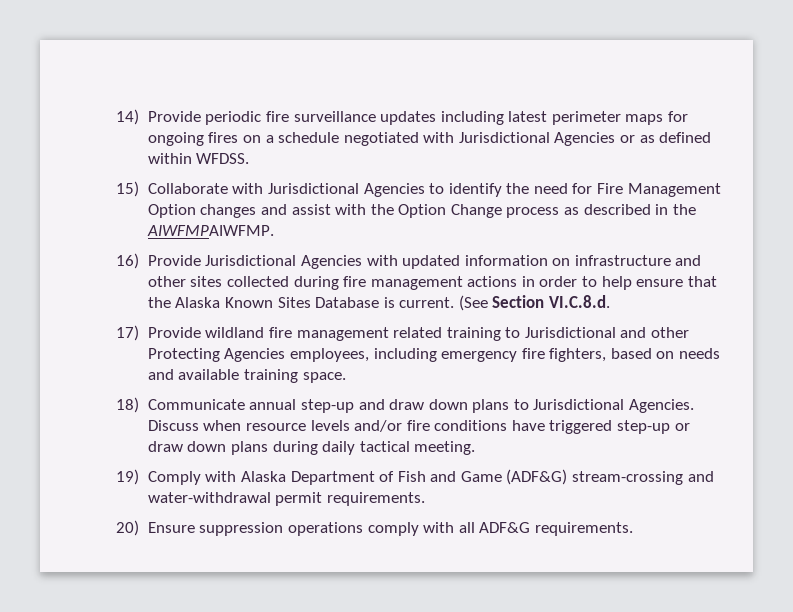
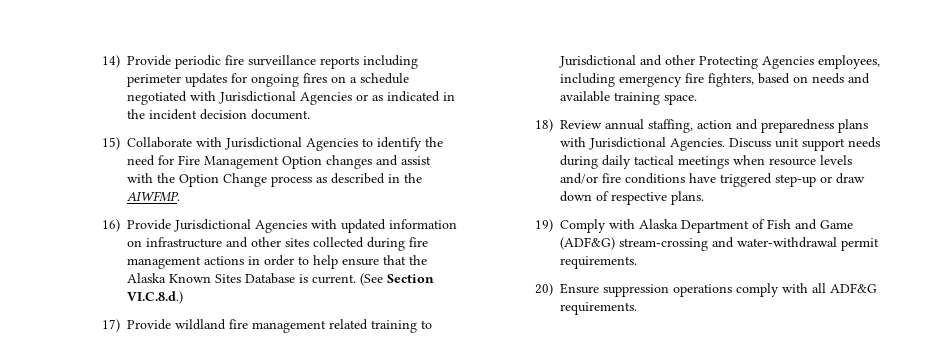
[380,111,664,125] updates including latest perimeter maps -> [319,55,418,69] [126,73,227,87] reports including perimeter updates
[659,132,712,143] [147,153,250,164] defined within WFDSS. -> [386,91,455,102] [126,109,310,120] indicated in the incident decision document.
[146,225,274,236] AIWFMPAIWFMP. -> [126,191,180,202] AIWFMP.
[549,295,611,308] VI.C.8.d. -> [126,291,183,304] VI.C.8.d.)
[147,399,695,413] [147,420,199,431] Communicate annual step-up and draw down plans to Jurisdictional Agencies. Discuss -> [559,119,868,133] [559,137,880,151] [559,155,729,169] Review annual staffing, action and preparedness plans with Jurisdictional Agencies. Discuss unit support needs during daily tactical meetings
[230,441,476,455] plans during daily tactical meeting. -> [595,191,704,205] of respective plans.

